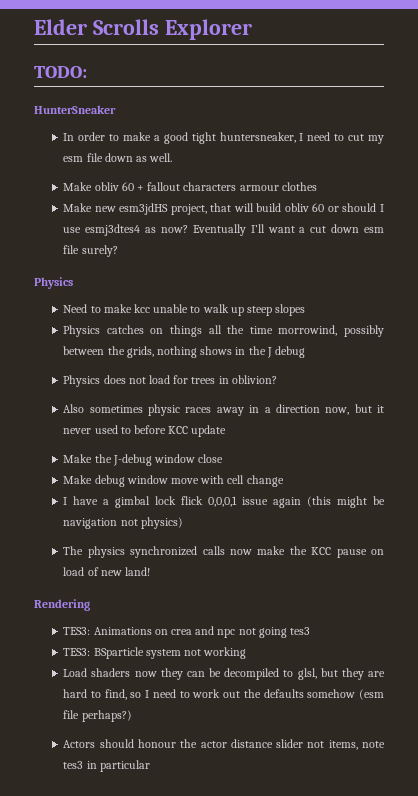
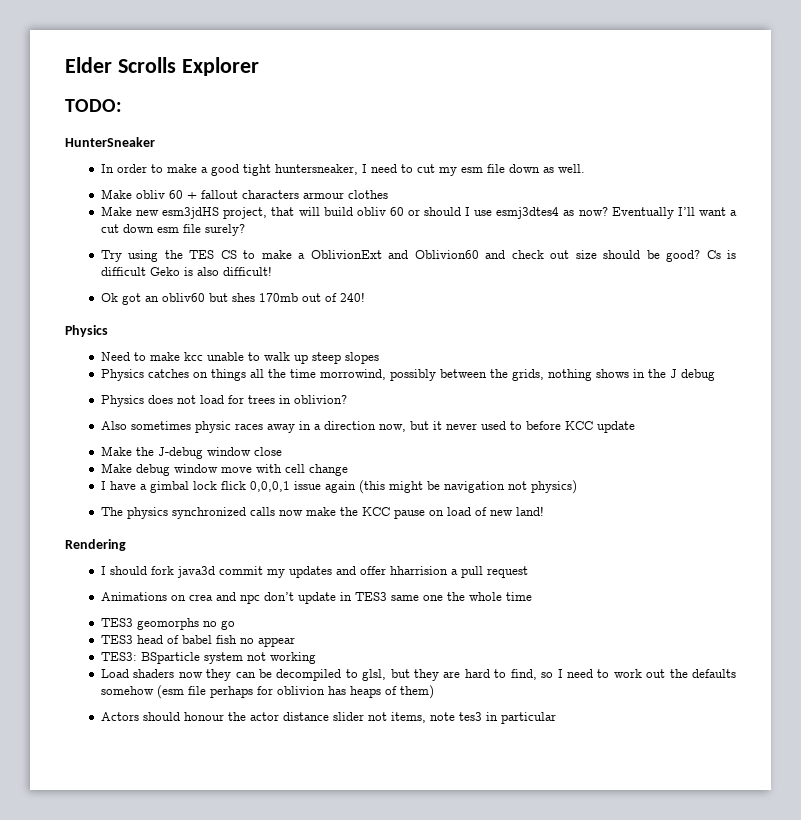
(118, 251) none -> [100,250,736,262] [100,266,272,276] [100,292,365,305] // Try using the TES CS to make a OblivionExt and Oblivion60 and check out size should be good? Cs is difficult Geko is also difficult! // Ok got an obliv60 but shes 170mb out of 240!
[63,627,91,635] TES3: -> [100,566,528,578] I should fork java3d commit my updates and offer hharrision a pull request //
[238,627,311,638] not going tes3 -> [263,592,532,604] [100,618,235,630] [100,635,295,647] don’t update in TES3 same one the whole time // TES3 geomorphs no go // TES3 head of babel fish no appear
[81,710,132,722] perhaps?) -> [209,685,434,699] perhaps for oblivion has heaps of them)

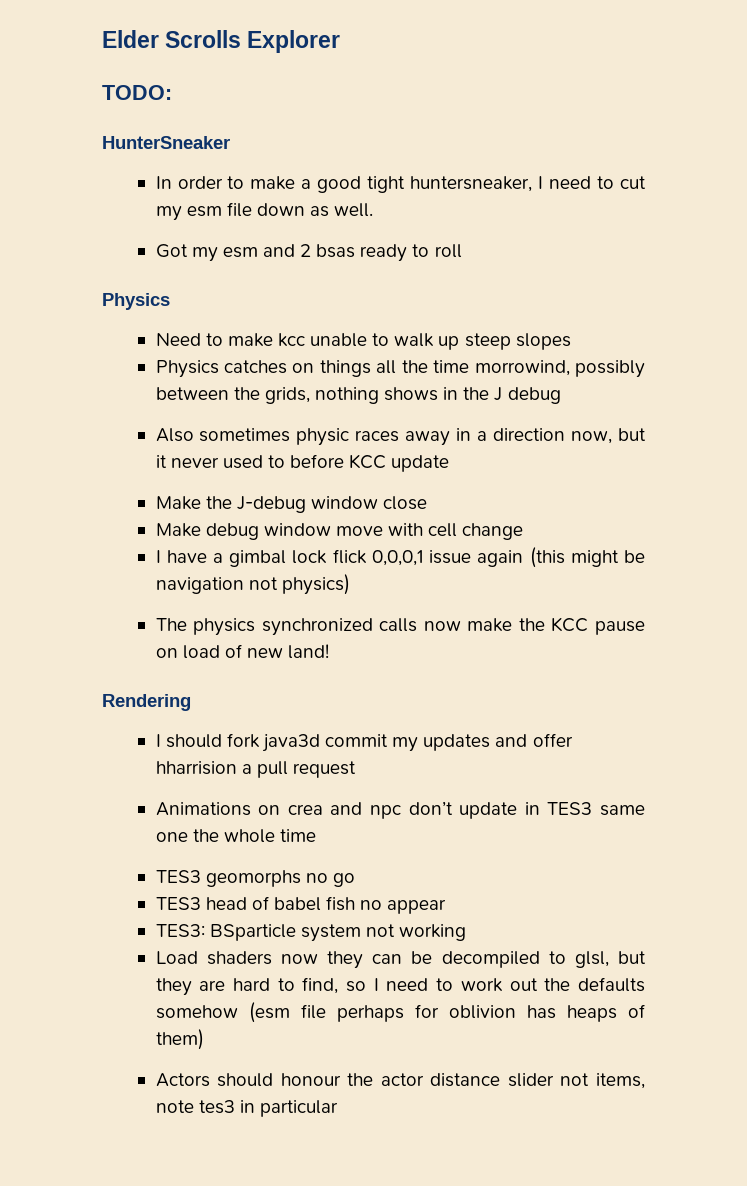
[100,189,388,199] [100,206,738,219] [100,224,245,236] [100,250,736,262] [100,266,272,276] [100,292,365,305] Make obliv 60 + fallout characters armour clothes // Make new esm3jdHS project, that will build obliv 60 or should I use esmj3dtes4 as now? Eventually I’ll want a cut down esm file surely? // Try using the TES CS to make a OblivionExt and Oblivion60 and check out size should be good? Cs is difficult Geko is also difficult! // Ok got an obliv60 but shes 170mb out of 240! -> [155,244,462,262] Got my esm and 2 bsas ready to roll
[100,395,347,407] // Physics does not load for trees in oblivion? -> (561, 395) none

